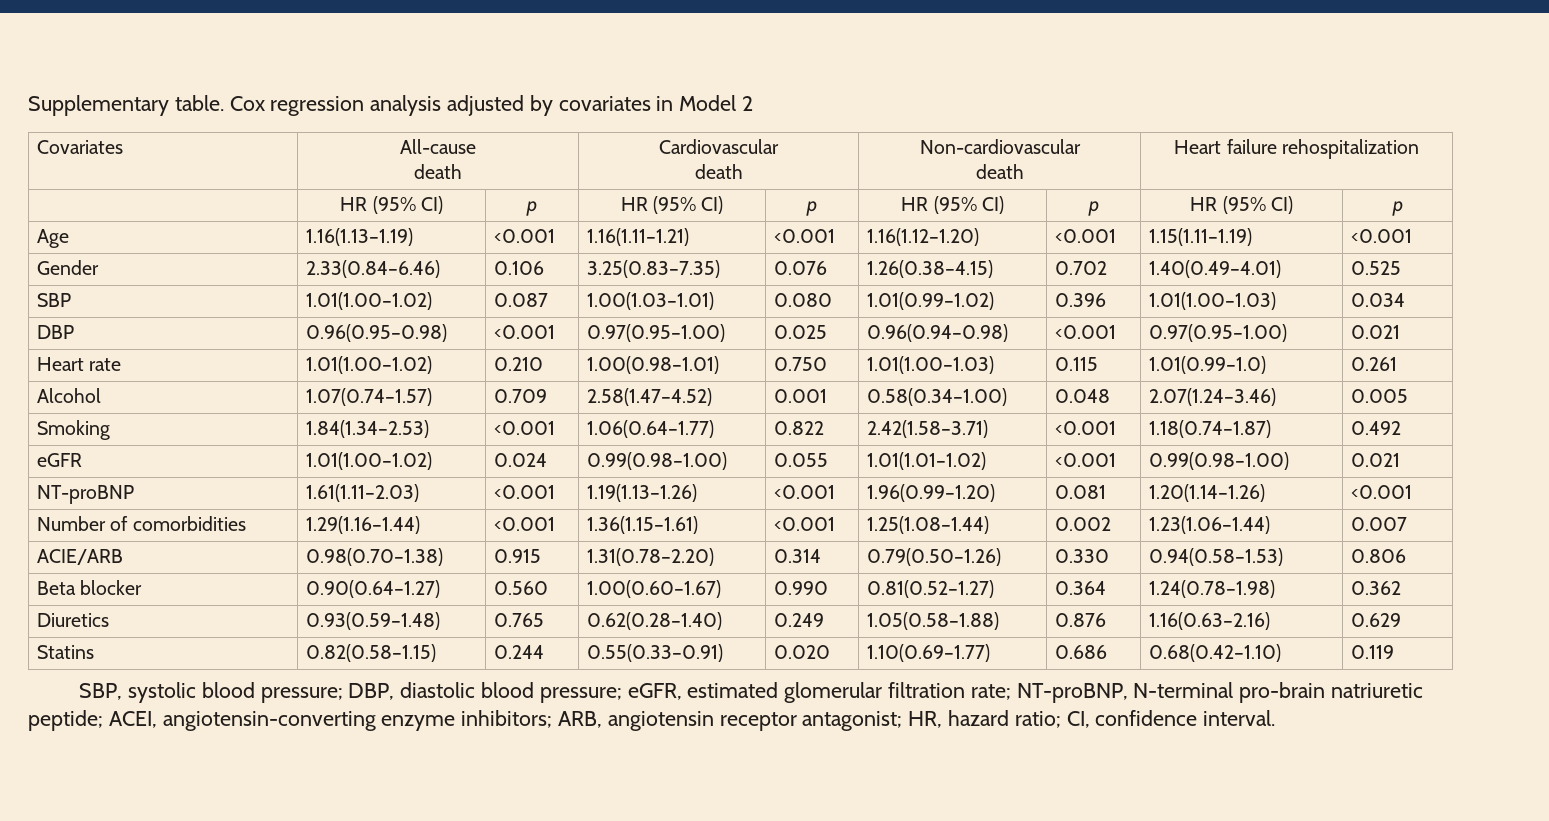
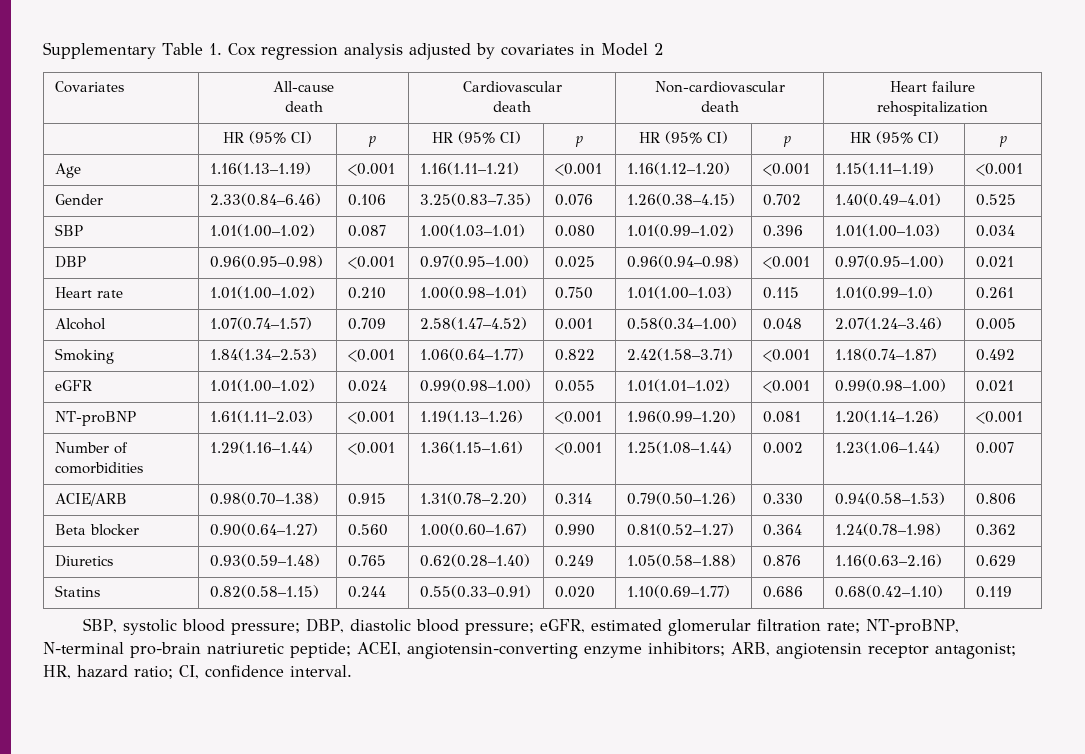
[174,95,224,111] table. -> [162,43,222,55] Table 1.

